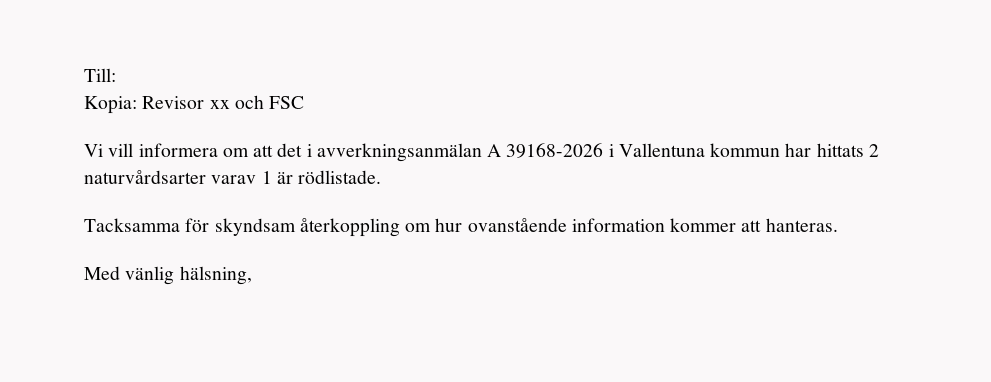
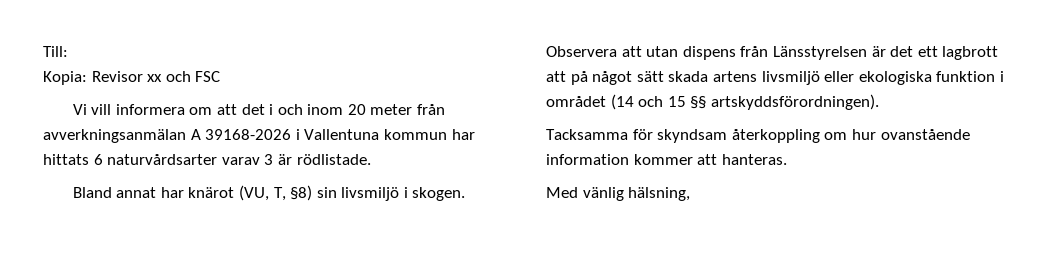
(312, 150) none -> [277,104,446,115] och inom 20 meter från
[868,144,879,157] 2 -> [93,154,103,165] 6
[261,171,272,184] 1 -> [264,154,274,165] 3
(382, 177) none -> [72,185,466,201] [546,46,999,60] [546,71,1004,85] [546,94,879,110] // Bland annat har knärot (VU, T, §8) sin livsmiljö i skogen. Observera att utan dispens från Länsstyrelsen är det ett lagbrott att på något sätt skada artens livsmiljö eller ekologiska funktion i området (14 och 15 §§ artskyddsförordningen).

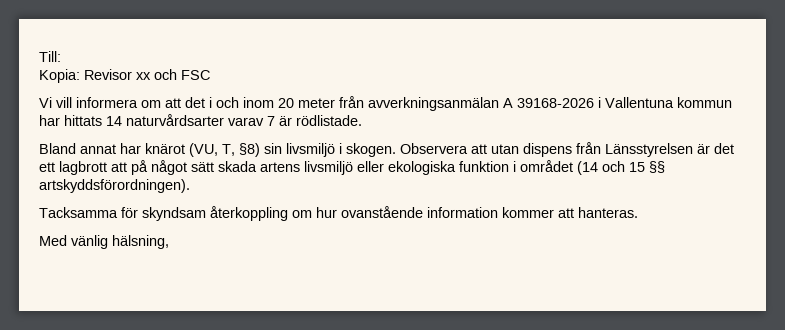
[93,154,103,165] 6 -> [106,116,122,126] 14
[264,154,274,165] 3 -> [267,116,275,126] 7

